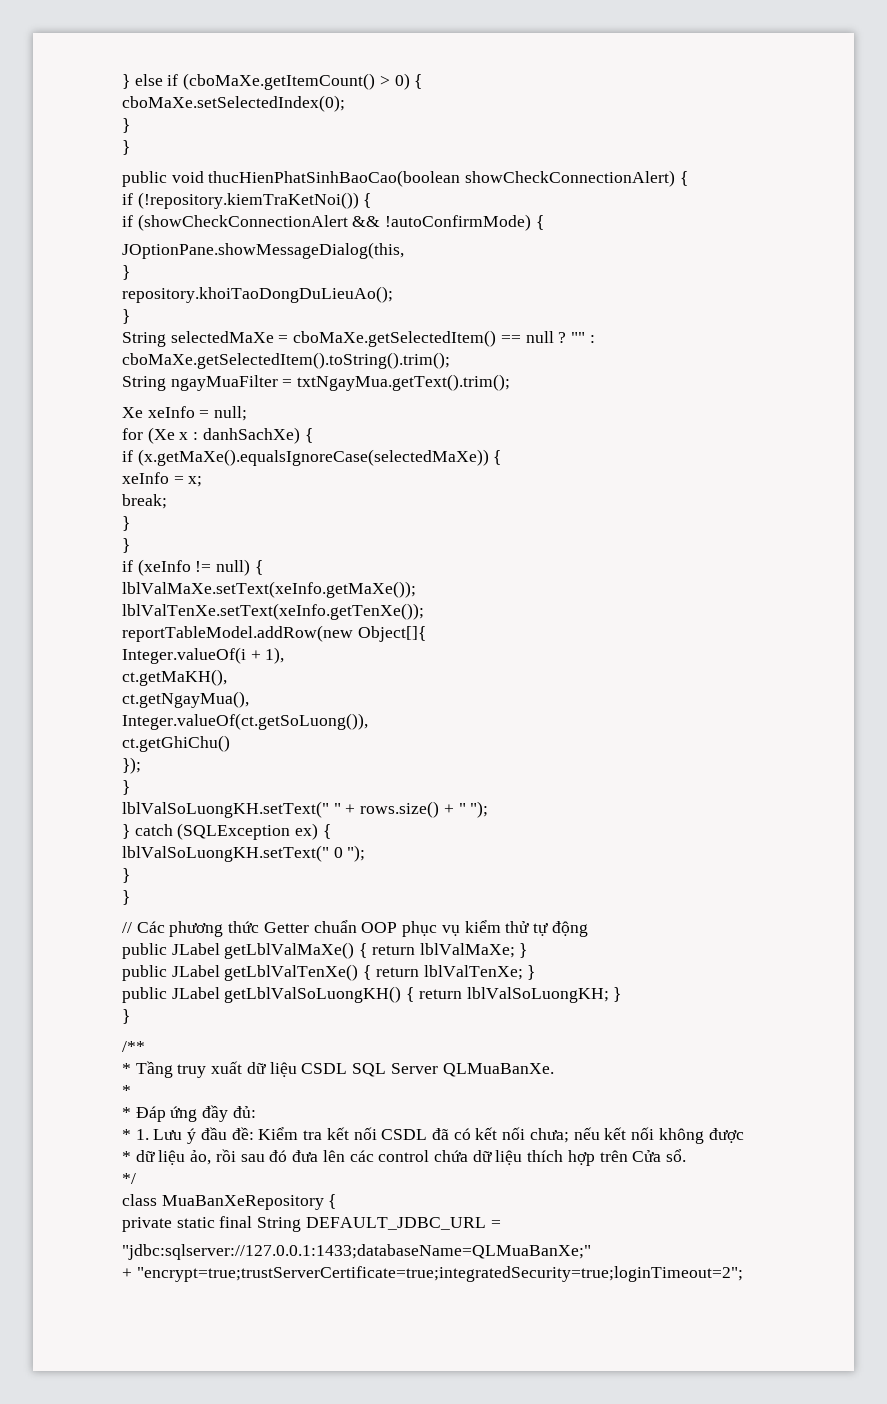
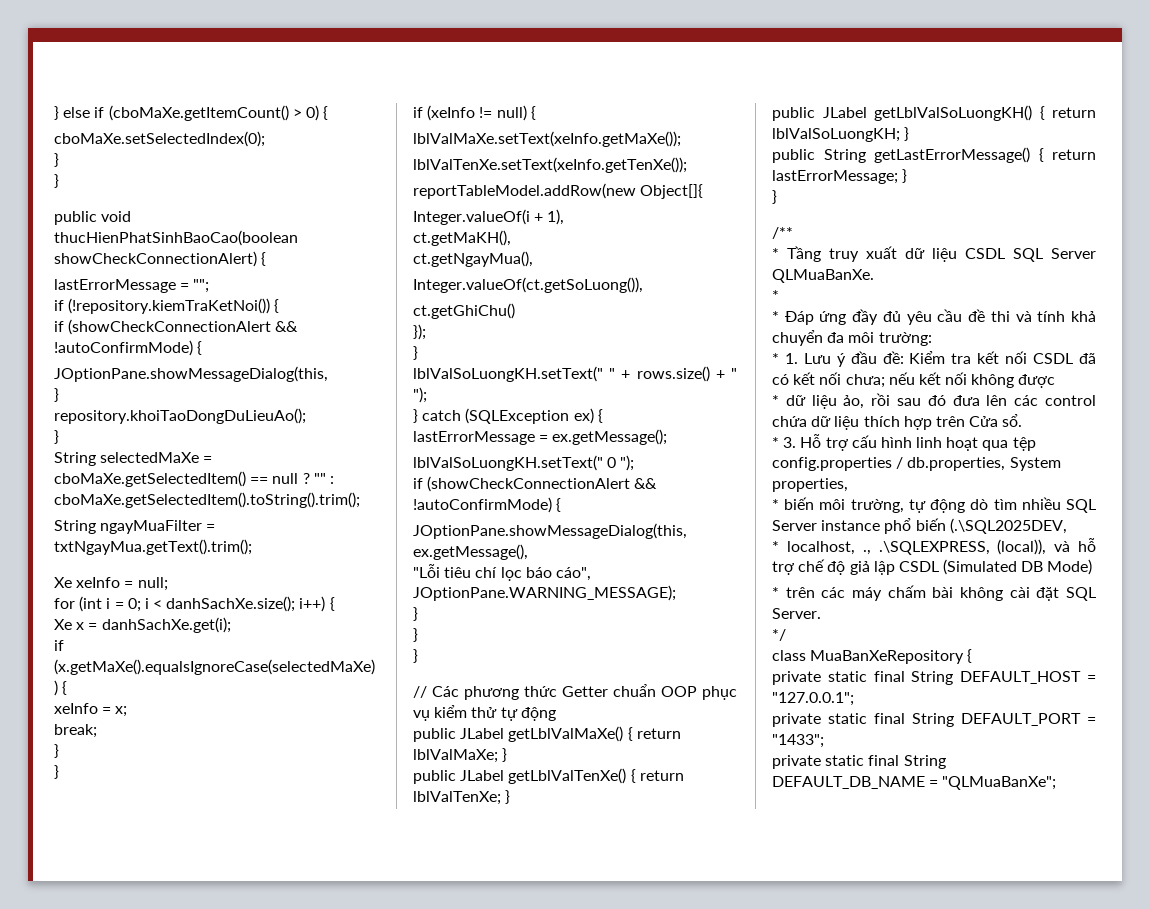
(688, 178) none -> [54,279,210,293] // lastErrorMessage = "";
[147,427,313,444] (Xe x : danhSachXe) { -> [79,596,335,612] [54,617,231,633] (int i = 0; i < danhSachXe.size(); i++) { // Xe x = danhSachXe.get(i);
(331, 831) none -> [413,429,668,445] // lastErrorMessage = ex.getMessage();
(366, 853) none -> [413,476,658,492] [413,497,562,513] [413,523,687,539] [413,544,528,560] [413,564,591,581] [413,585,676,601] [413,607,418,621] // if (showCheckConnectionAlert && !autoConfirmMode) { // JOptionPane.showMessageDialog(this, ex.getMessage(), // "Lỗi tiêu chí lọc báo cáo", JOptionPane.WARNING_MESSAGE); // }
(622, 994) none -> [772,147,1096,163] [772,169,908,184] // public String getLastErrorMessage() { return lastErrorMessage; }
[232,1106,256,1118] đủ: -> [882,309,1096,325] [772,330,932,346] đủ yêu cầu đề thi và tính khả chuyển đa môi trường:
(687, 1155) none -> [772,434,1036,451] [772,457,1061,471] [772,478,848,492] [772,497,1096,513] [772,518,1067,534] [772,538,1096,555] [772,559,1093,575] [772,585,1096,601] [772,608,821,619] // * 3. Hỗ trợ cấu hình linh hoạt qua tệp config.properties / db.properties, System properties, // * biến môi trường, tự động dò tìm nhiều SQL Server instance phổ biến (.\SQL2025DEV, // * localhost, ., .\SQLEXPRESS, (local)), và hỗ trợ chế độ giả lập CSDL (Simulated DB Mode) // * trên các máy chấm bài không cài đặt SQL Server.
[305,1217,501,1230] [122,1244,591,1260] [122,1266,743,1282] DEFAULT_JDBC_URL = // "jdbc:sqlserver://127.0.0.1:1433;databaseName=QLMuaBanXe;" // + "encrypt=true;trustServerCertificate=true;integratedSecurity=true;loginTimeout=2"; -> [960,671,1096,684] [772,692,854,706] [772,713,1096,727] [772,734,824,748] [772,755,946,769] [772,776,1057,790] DEFAULT_HOST = "127.0.0.1"; // private static final String DEFAULT_PORT = "1433"; // private static final String DEFAULT_DB_NAME = "QLMuaBanXe";

